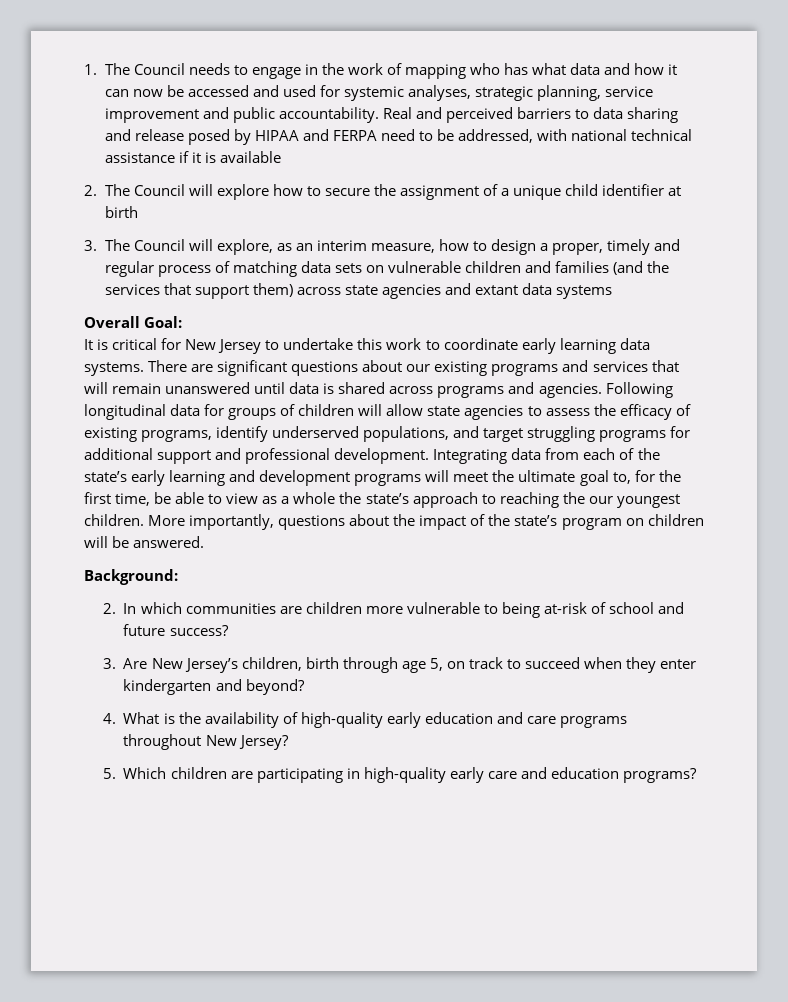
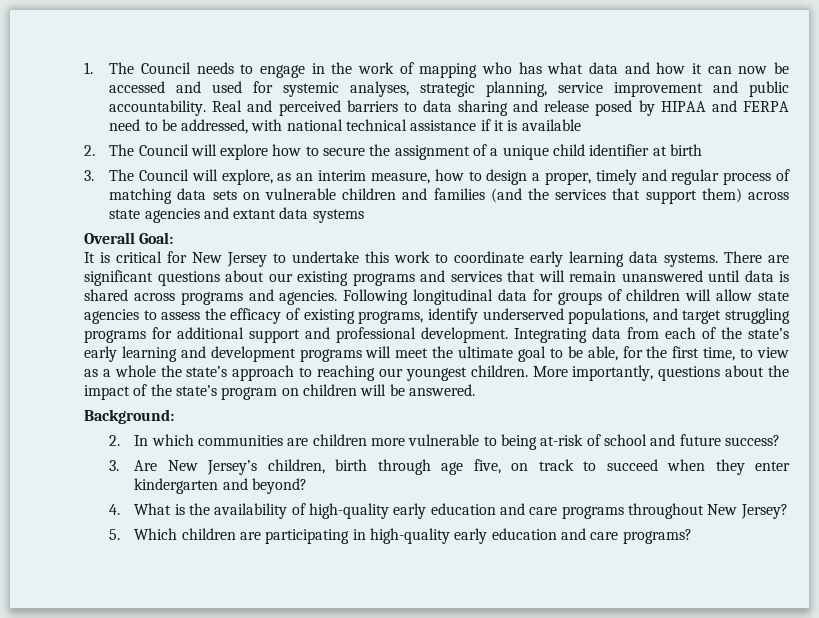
[612,472,631,484] to, -> [549,346,618,361] to be able,
[154,492,205,504] be able -> (736, 354) none
[562,492,585,504] the -> (376, 373) none
[429,658,443,671] 5, -> [473,459,501,474] five,
[487,767,619,779] care and education -> [491,528,619,540] education and care

